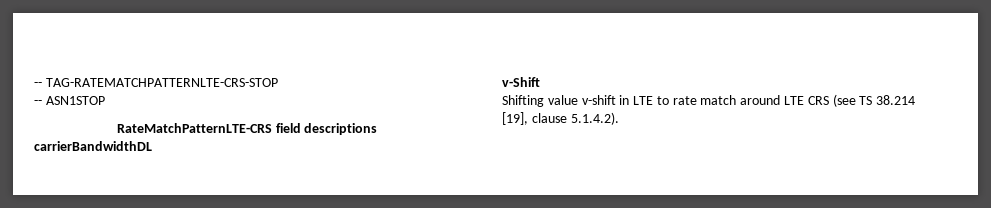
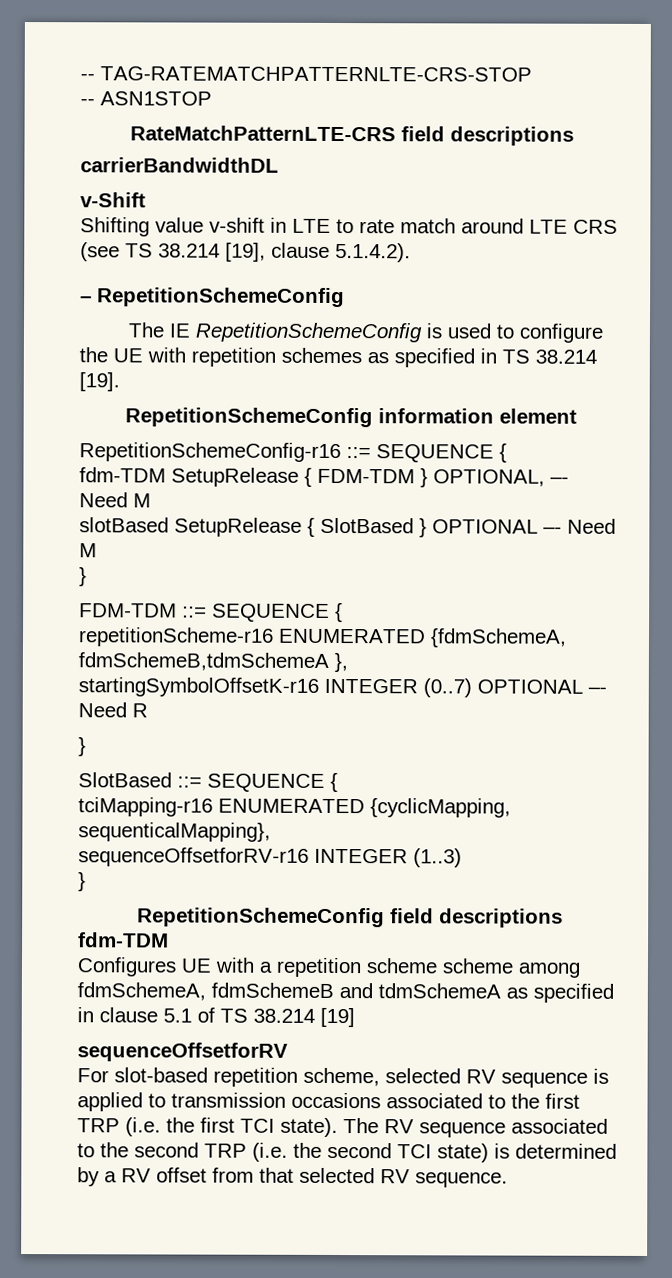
(619, 118) none -> [80,287,345,308] [127,322,603,343] [79,347,597,368] [79,372,120,392] [124,407,577,428] [79,442,507,463] [79,467,569,488] [79,492,151,508] [79,517,616,538] [79,543,97,558] [79,567,87,587] [79,602,343,623] [78,627,567,648] [78,652,348,673] [78,677,607,698] [78,702,148,718] [78,737,86,757] [78,772,338,793] [78,797,511,818] [78,822,271,842] [78,847,462,868] [78,872,86,892] [136,907,563,928] [78,932,169,948] [77,957,580,978] [77,982,614,1003] [77,1007,355,1028] [77,1042,288,1062] [77,1067,609,1088] [77,1092,580,1112] [77,1117,608,1138] [77,1142,617,1163] [77,1167,508,1188] // – RepetitionSchemeConfig // The IE RepetitionSchemeConfig is used to configure the UE with repetition schemes as specified in TS 38.214 [19]. // RepetitionSchemeConfig information element // RepetitionSchemeConfig-r16 ::= SEQUENCE { // fdm-TDM SetupRelease { FDM-TDM } OPTIONAL, –- Need M // slotBased SetupRelease { SlotBased } OPTIONAL –- Need M // } // FDM-TDM ::= SEQUENCE { // repetitionScheme-r16 ENUMERATED {fdmSchemeA, fdmSchemeB,tdmSchemeA }, // startingSymbolOffsetK-r16 INTEGER (0..7) OPTIONAL –- Need R // } // SlotBased ::= SEQUENCE { // tciMapping-r16 ENUMERATED {cyclicMapping, sequenticalMapping}, // sequenceOffsetforRV-r16 INTEGER (1..3) // } // RepetitionSchemeConfig field descriptions // fdm-TDM // Configures UE with a repetition scheme scheme among fdmSchemeA, fdmSchemeB and tdmSchemeA as specified in clause 5.1 of TS 38.214 [19] // sequenceOffsetforRV // For slot-based repetition scheme, selected RV sequence is applied to transmission occasions associated to the first TRP (i.e. the first TCI state). The RV sequence associated to the second TRP (i.e. the second TCI state) is determined by a RV offset from that selected RV sequence.

